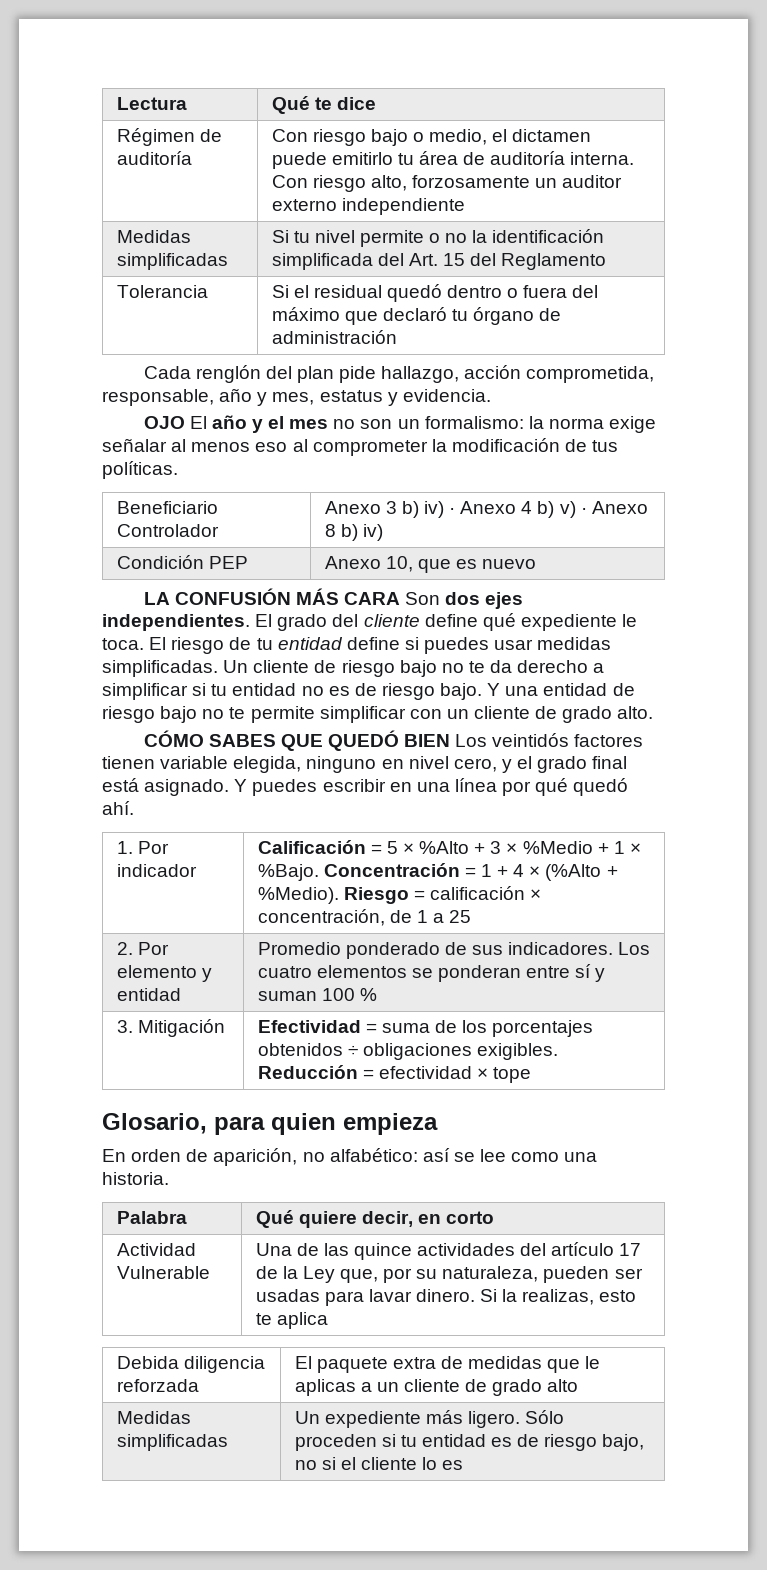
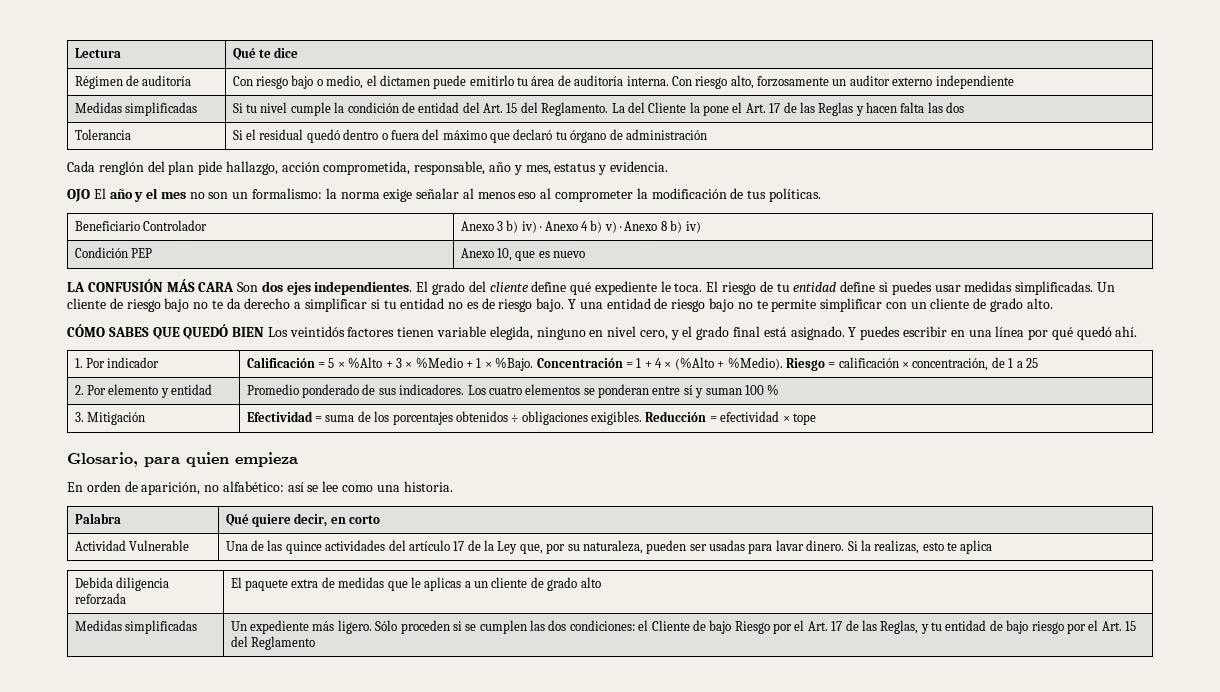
[359,229,605,247] [271,253,607,270] permite o no la identificación simplificada del Art. 15 del Reglamento -> [290,102,965,116] cumple la condición de entidad del Art. 15 del Reglamento. La del Cliente la pone el Art. 17 de las Reglas y hacen falta las dos
[400,1434,645,1451] [294,1457,464,1470] tu entidad es de riesgo bajo, no si el cliente lo es -> [465,620,1137,634] [230,636,316,650] se cumplen las dos condiciones: el Cliente de bajo Riesgo por el Art. 17 de las Reglas, y tu entidad de bajo riesgo por el Art. 15 del Reglamento

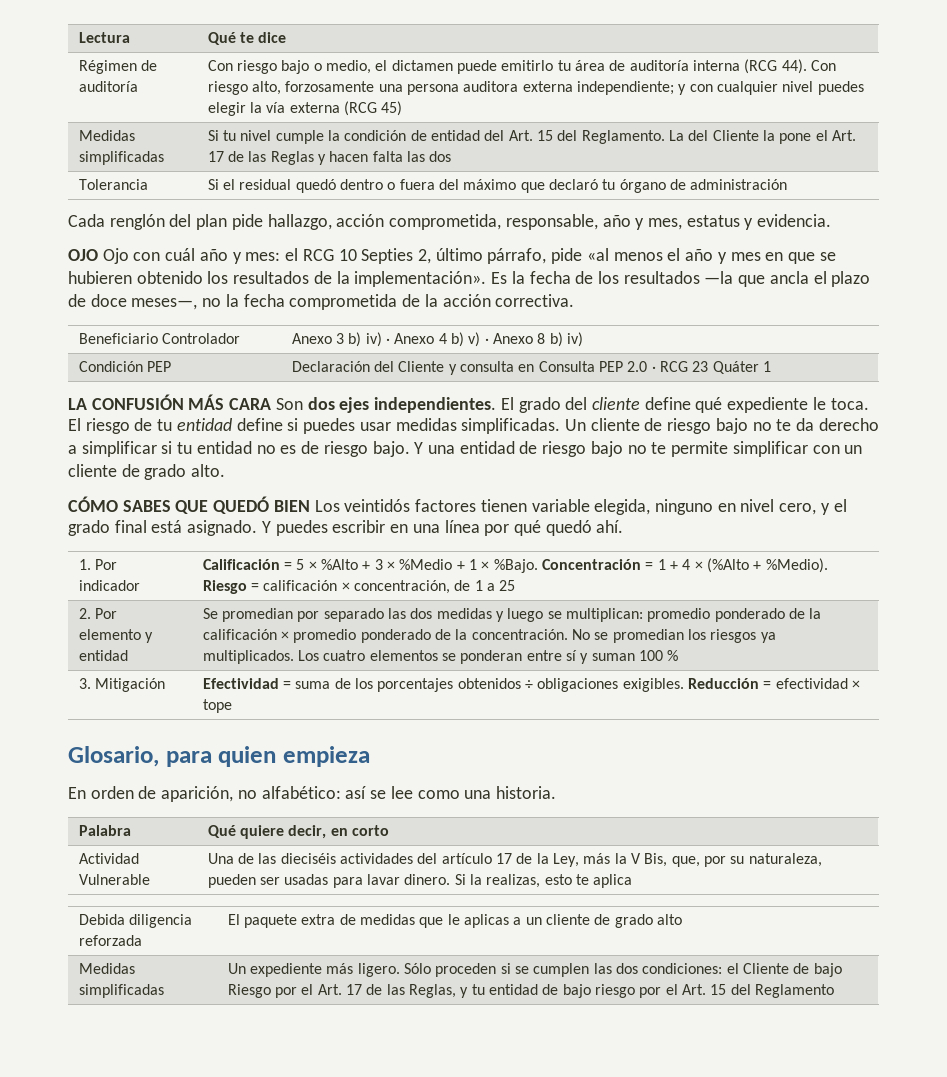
[626,76,669,86] interna. -> [692,59,807,74] interna (RCG 44).
[832,75,1014,89] un auditor externo independiente -> [378,81,864,95] [207,101,403,116] una persona auditora externa independiente; y con cualquier nivel puedes elegir la vía externa (RCG 45)
[93,188,821,202] El año y el mes no son un formalismo: la norma exige señalar al menos eso al comprometer la modificación de tus políticas. -> [102,248,836,264] [68,271,871,287] [68,294,575,310] Ojo con cuál año y mes: el RCG 10 Septies 2, último párrafo, pide «al menos el año y mes en que se hubieren obtenido los resultados de la implementación». Es la fecha de los resultados —la que ancla el plazo de doce meses—, no la fecha comprometida de la acción correctiva.
[460,248,586,261] Anexo 10, que es nuevo -> [291,361,771,375] Declaración del Cliente y consulta en Consulta PEP 2.0 · RCG 23 Quáter 1
[246,384,465,398] Promedio ponderado de sus indicadores. -> [202,608,822,622] [202,629,776,643] [202,650,294,664] Se promedian por separado las dos medidas y luego se multiplican: promedio ponderado de la calificación × promedio ponderado de la concentración. No se promedian los riesgos ya multiplicados.
[285,541,322,554] quince -> [280,853,336,864] dieciséis
[497,541,518,554] Ley -> [553,853,668,867] Ley, más la V Bis,

